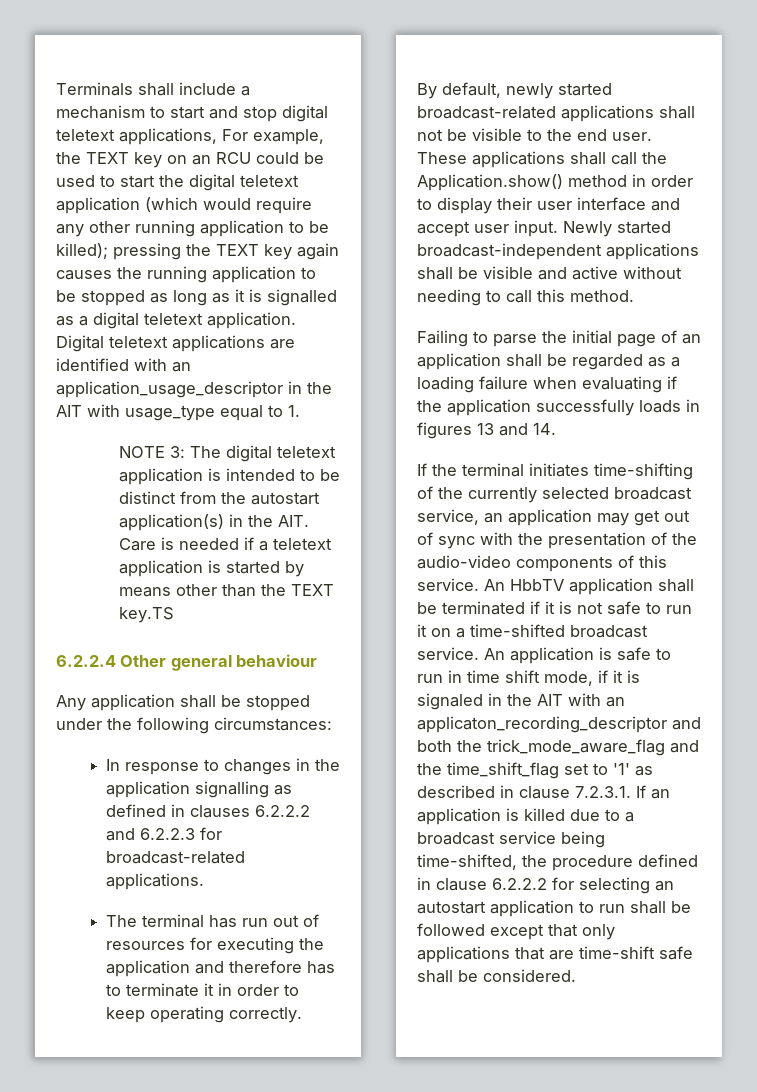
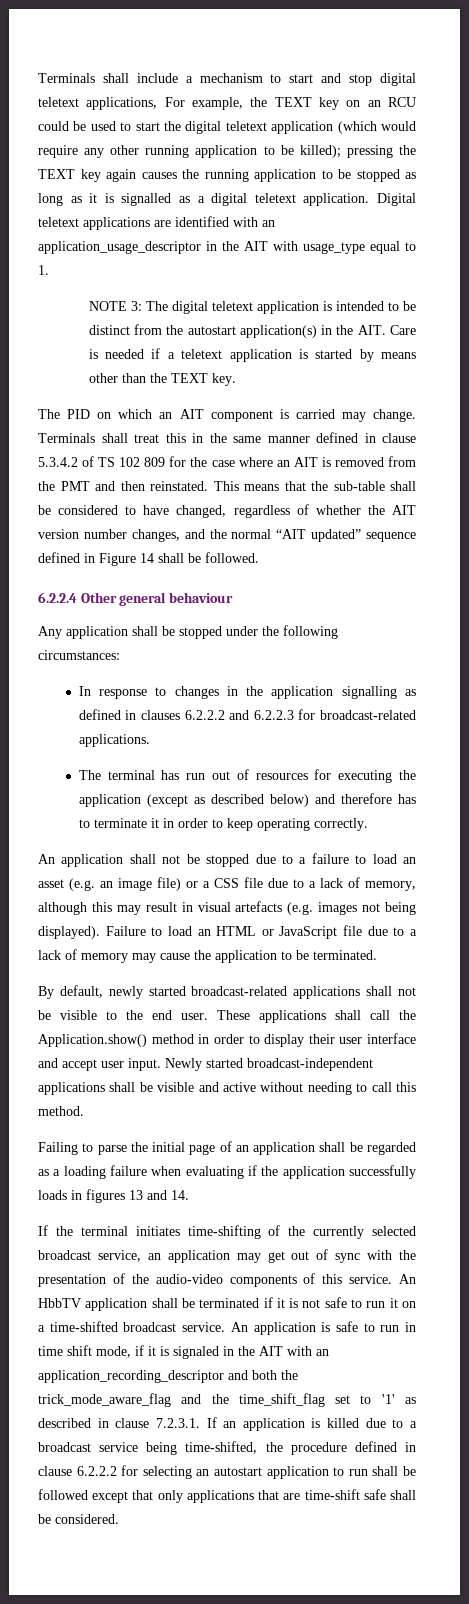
[118,607,174,623] key.TS -> [211,373,236,386] [38,409,416,422] [38,432,416,443] [38,456,416,467] [38,481,416,491] [38,504,416,518] [38,529,416,542] [38,552,259,566] key. // The PID on which an AIT component is carried may change. Terminals shall treat this in the same manner defined in clause 5.3.4.2 of TS 102 809 for the case where an AIT is removed from the PMT and then reinstated. This means that the sub-table shall be considered to have changed, regardless of whether the AIT version number changes, and the normal “AIT updated” sequence defined in Figure 14 shall be followed.
(190, 968) none -> [146,794,309,807] (except as described below)
(302, 1015) none -> [38,853,417,867] [38,877,416,891] [38,901,416,915] [38,925,417,939] [38,949,377,963] // An application shall not be stopped due to a failure to load an asset (e.g. an image file) or a CSS file due to a lack of memory, although this may result in visual artefacts (e.g. images not being displayed). Failure to load an HTML or JavaScript file due to a lack of memory may cause the application to be terminated.
[417,716,667,733] applicaton_recording_descriptor -> [38,1370,224,1383] application_recording_descriptor

